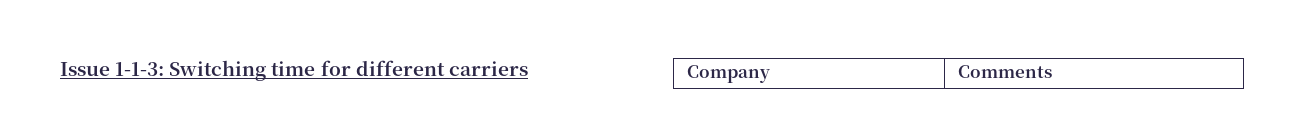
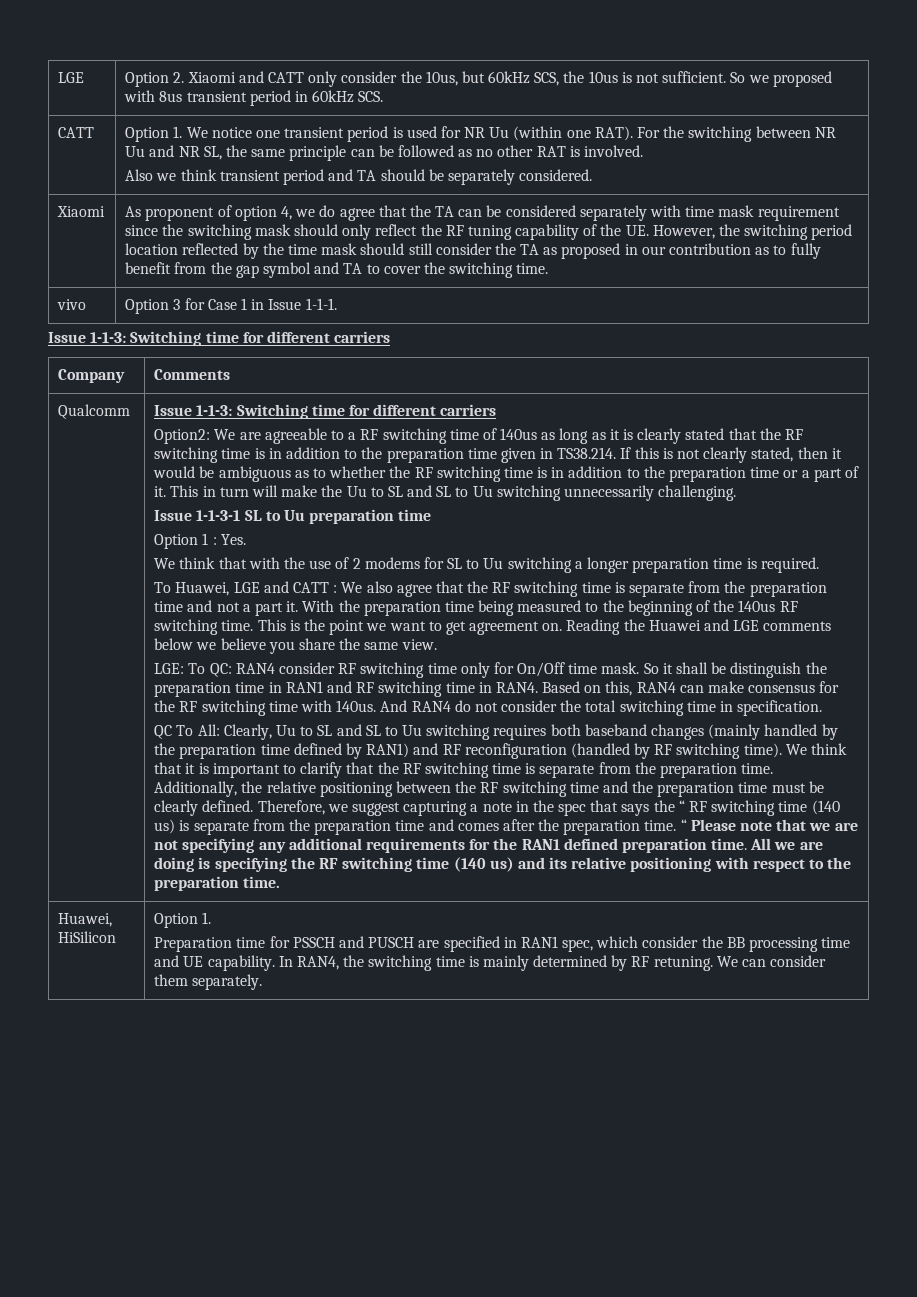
(60, 69) none -> [58,72,85,83] [125,71,832,87] [124,90,384,106] [58,127,95,138] [125,126,836,142] [125,145,644,161] [125,169,593,185] [57,206,106,217] [125,205,840,221] [125,224,853,240] [125,243,821,259] [125,262,549,278] [57,299,87,310] [125,298,337,314] LGE | Option 2. Xiaomi and CATT only consider the 10us, but 60kHz SCS, the 10us is not sufficient. So we proposed with 8us transient period in 60kHz SCS. // CATT | Option 1. We notice one transient period is used for NR Uu (within one RAT). For the switching between NR Uu and NR SL, the same principle can be followed as no other RAT is involved. // Also we think transient period and TA should be separately considered. // Xiaomi | As proponent of option 4, we do agree that the TA can be considered separately with time mask requirement since the switching mask should only reflect the RF tuning capability of the UE. However, the switching period location reflected by the time mask should still consider the TA as proposed in our contribution as to fully benefit from the gap symbol and TA to cover the switching time. // vivo | Option 3 for Case 1 in Issue 1-1-1. //
(1053, 71) none -> [58,404,131,419] [154,404,497,419] [154,428,803,444] [154,447,842,463] [153,466,859,482] [154,485,737,501] [154,509,432,524] [154,533,246,549] [154,557,819,573] [154,581,827,597] [154,600,798,616] [154,619,832,635] [154,638,437,654] [154,662,827,678] [154,681,840,697] [154,700,823,716] [154,724,838,740] [154,743,848,759] [154,762,774,778] [154,781,824,797] [154,800,840,816] [154,819,858,835] [154,838,823,853] [154,857,852,872] [154,876,281,891] [58,913,113,927] [58,931,117,943] [154,912,212,928] [154,936,851,952] [154,955,827,971] [154,974,263,990] // Qualcomm | Issue 1-1-3: Switching time for different carriers // Option2: We are agreeable to a RF switching time of 140us as long as it is clearly stated that the RF switching time is in addition to the preparation time given in TS38.214. If this is not clearly stated, then it would be ambiguous as to whether the RF switching time is in addition to the preparation time or a part of it. This in turn will make the Uu to SL and SL to Uu switching unnecessarily challenging. // Issue 1-1-3-1 SL to Uu preparation time // Option 1 : Yes. // We think that with the use of 2 modems for SL to Uu switching a longer preparation time is required. // To Huawei, LGE and CATT : We also agree that the RF switching time is separate from the preparation time and not a part it. With the preparation time being measured to the beginning of the 140us RF switching time. This is the point we want to get agreement on. Reading the Huawei and LGE comments below we believe you share the same view. // LGE: To QC: RAN4 consider RF switching time only for On/Off time mask. So it shall be distinguish the preparation time in RAN1 and RF switching time in RAN4. Based on this, RAN4 can make consensus for the RF switching time with 140us. And RAN4 do not consider the total switching time in specification. // QC To All: Clearly, Uu to SL and SL to Uu switching requires both baseband changes (mainly handled by the preparation time defined by RAN1) and RF reconfiguration (handled by RF switching time). We think that it is important to clarify that the RF switching time is separate from the preparation time. Additionally, the relative positioning between the RF switching time and the preparation time must be clearly defined. Therefore, we suggest capturing a note in the spec that says the “ RF switching time (140 us) is separate from the preparation time and comes after the preparation time. “ Please note that we are not specifying any additional requirements for the RAN1 defined preparation time. All we are doing is specifying the RF switching time (140 us) and its relative positioning with respect to the preparation time. // Huawei, HiSilicon | Option 1. // Preparation time for PSSCH and PUSCH are specified in RAN1 spec, which consider the BB processing time and UE capability. In RAN4, the switching time is mainly determined by RF retuning. We can consider them separately.

